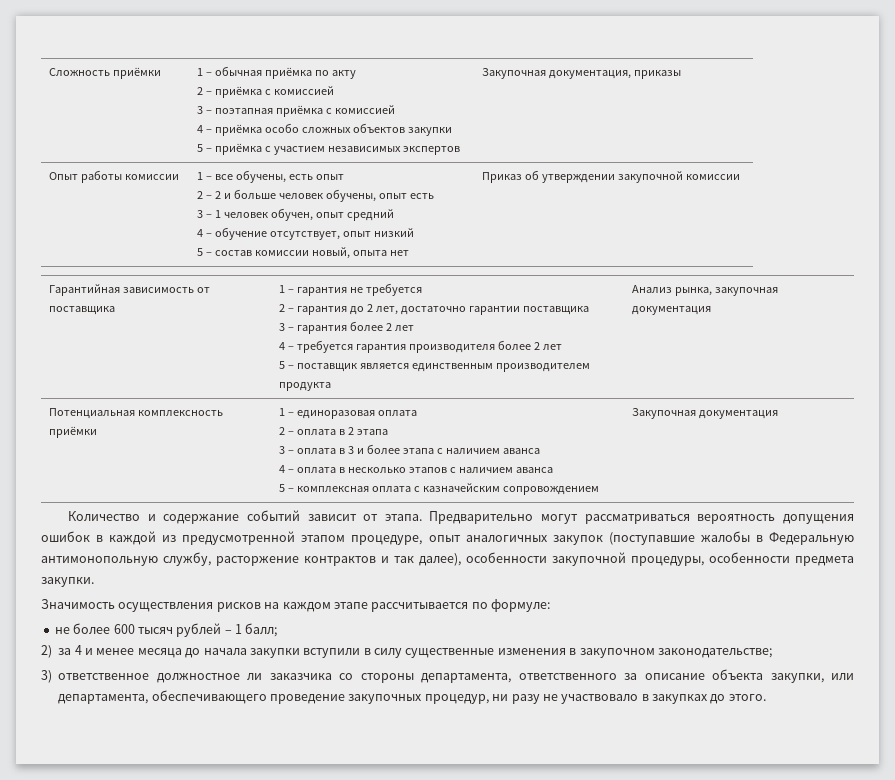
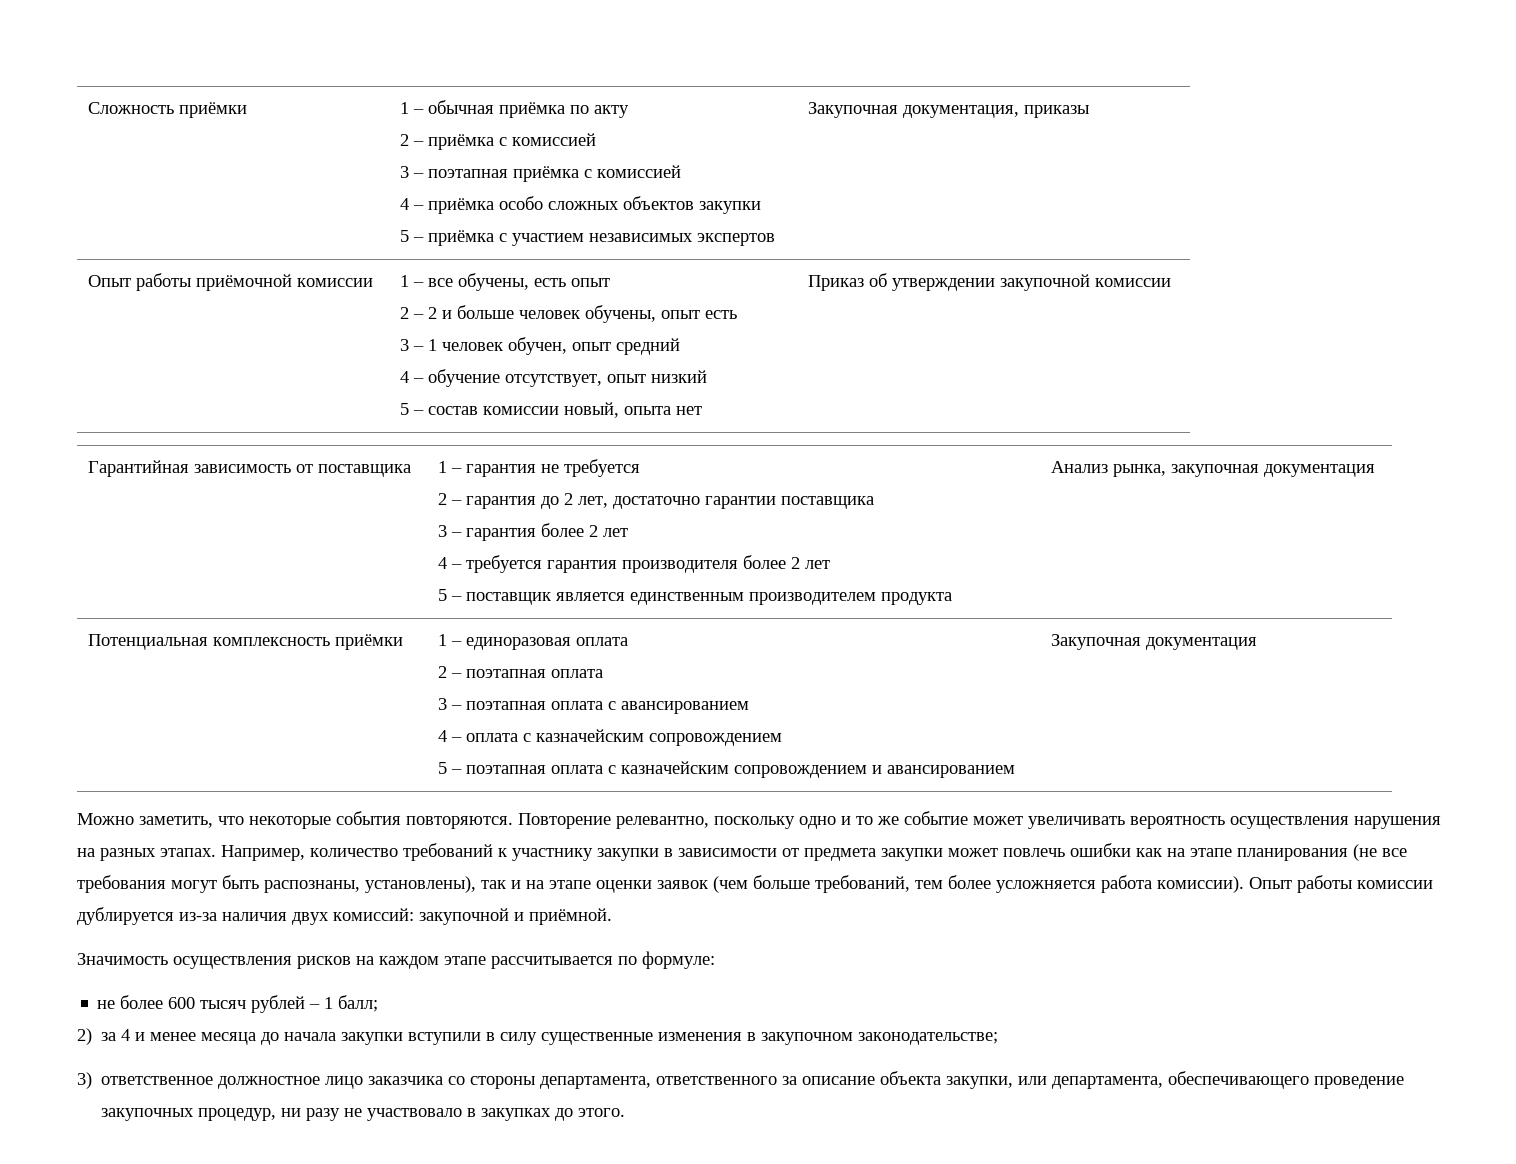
(122, 176) none -> [196,274,293,291] приёмочной
[296,427,388,435] [278,444,540,454] [278,465,553,473] [278,483,599,495] оплата в 2 этапа // 3 – оплата в 3 и более этапа с наличием аванса // 4 – оплата в несколько этапов с наличием аванса // 5 – комплексная оплата с казначейским сопровождением -> [466,669,604,678] [438,698,750,714] [438,729,783,746] [438,761,1016,778] поэтапная оплата // 3 – поэтапная оплата с авансированием // 4 – оплата с казначейским сопровождением // 5 – поэтапная оплата с казначейским сопровождением и авансированием
[68,510,854,524] [41,531,855,545] [41,552,854,566] [41,577,94,587] Количество и содержание событий зависит от этапа. Предварительно могут рассматриваться вероятность допущения ошибок в каждой из предусмотренной этапом процедуре, опыт аналогичных закупок (поступавшие жалобы в Федеральную антимонопольную службу, расторжение контрактов и так далее), особенности закупочной процедуры, особенности предмета закупки. -> [77,811,1441,829] [77,843,1407,861] [77,875,1433,893] [77,907,612,925] Можно заметить, что некоторые события повторяются. Повторение релевантно, поскольку одно и то же событие может увеличивать вероятность осуществления нарушения на разных этапах. Например, количество требований к участнику закупки в зависимости от предмета закупки может повлечь ошибки как на этапе планирования (не все требования могут быть распознаны, установлены), так и на этапе оценки заявок (чем больше требований, тем более усложняется работа комиссии). Опыт работы комиссии дублируется из-за наличия двух комиссий: закупочной и приёмной.
[247,673,263,680] ли -> [325,1076,364,1089] лицо

